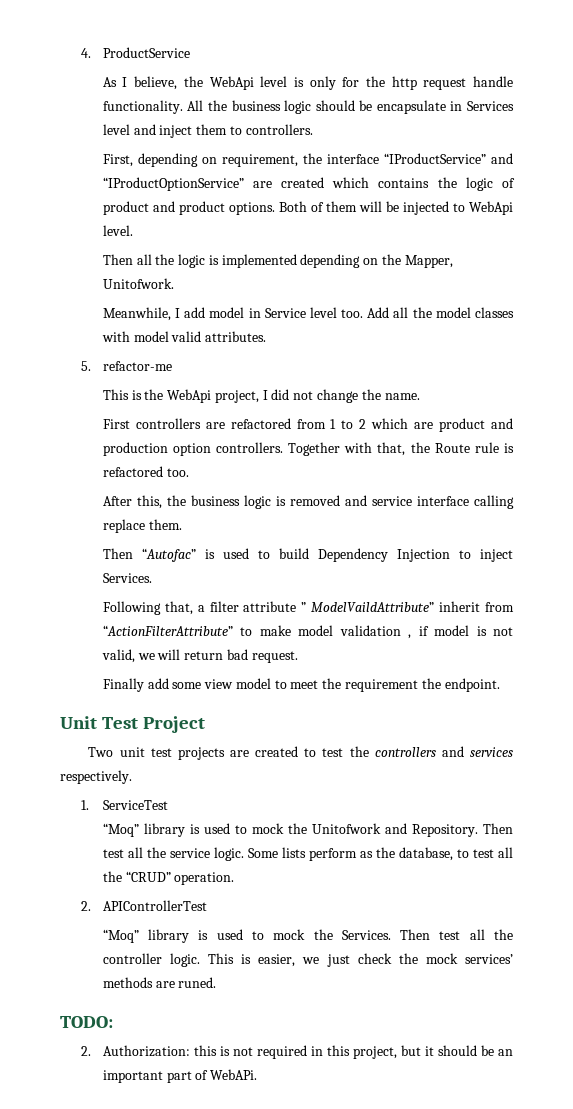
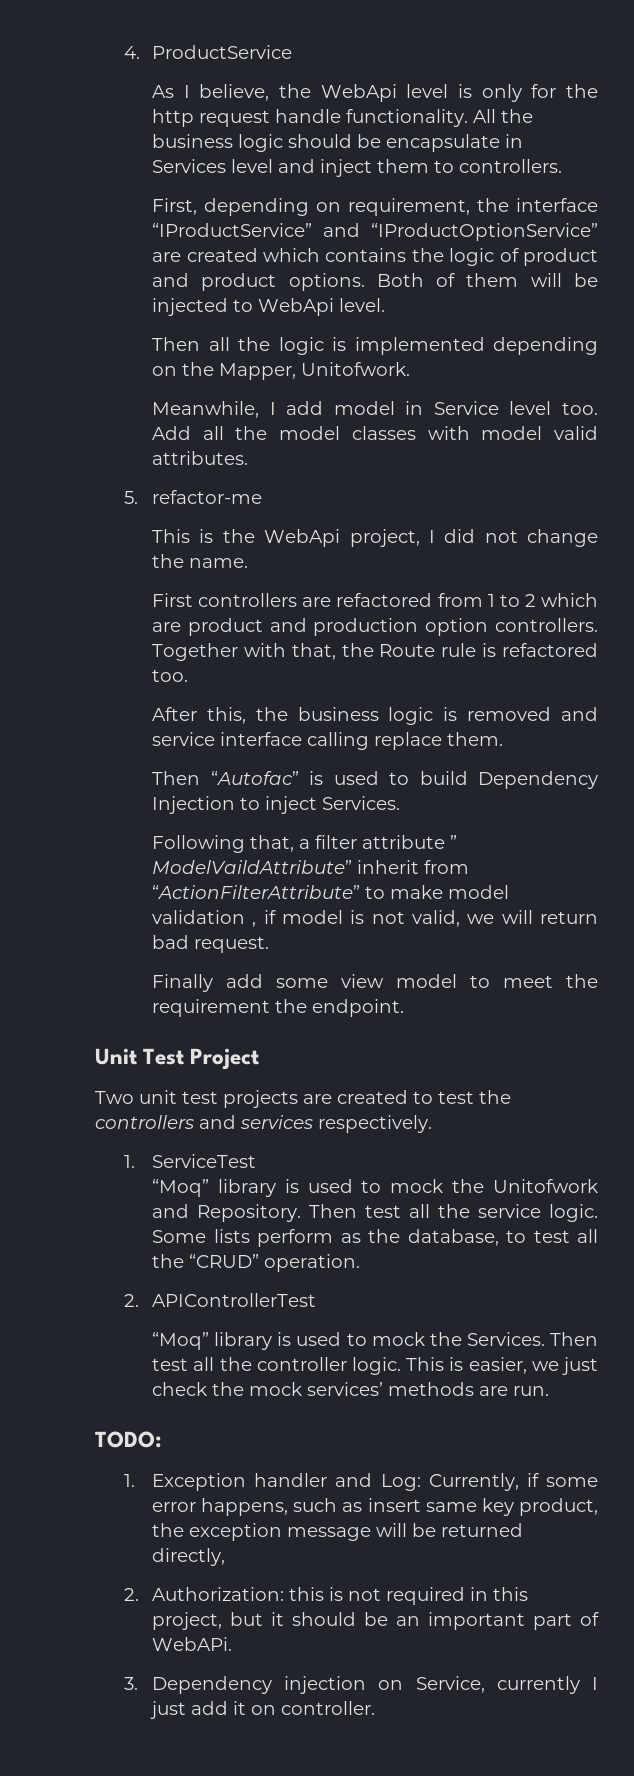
[178,977,217,988] runed. -> [513,1386,550,1396] run.
(113, 1022) none -> [123,1473,599,1491] [152,1498,598,1516] [152,1523,524,1541] [152,1548,226,1566] // 1. Exception handler and Log: Currently, if some error happens, such as insert same key product, the exception message will be returned directly,
(258, 1074) none -> [123,1676,598,1694] [150,1701,376,1719] // 3. Dependency injection on Service, currently I just add it on controller.

